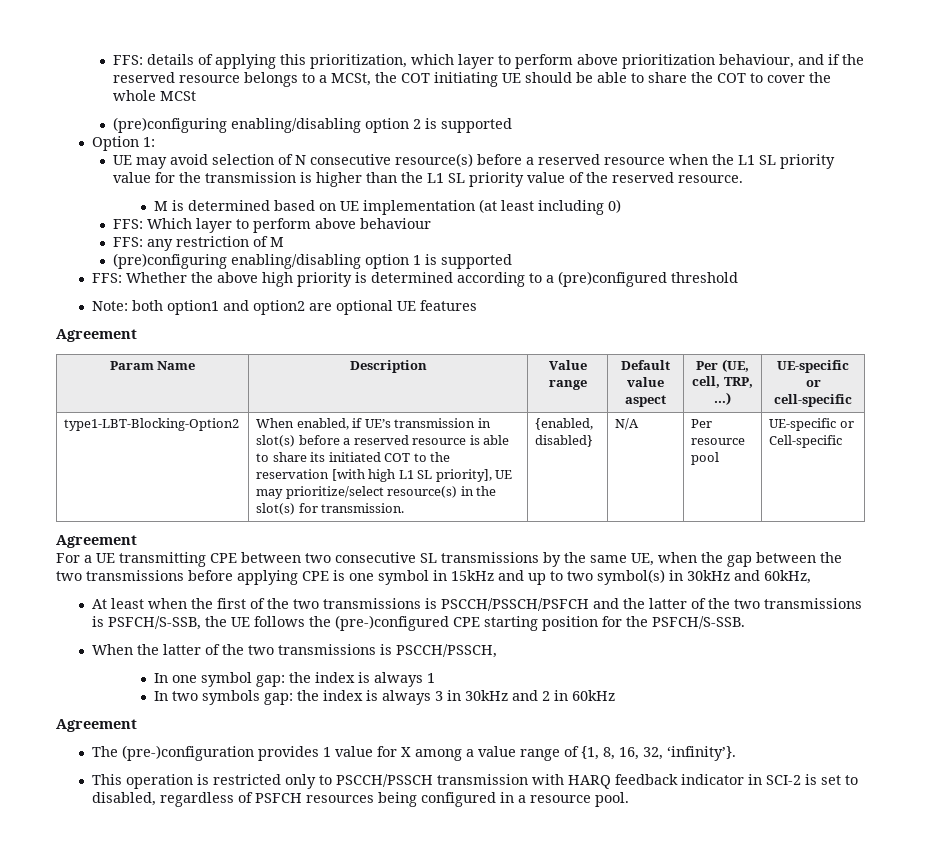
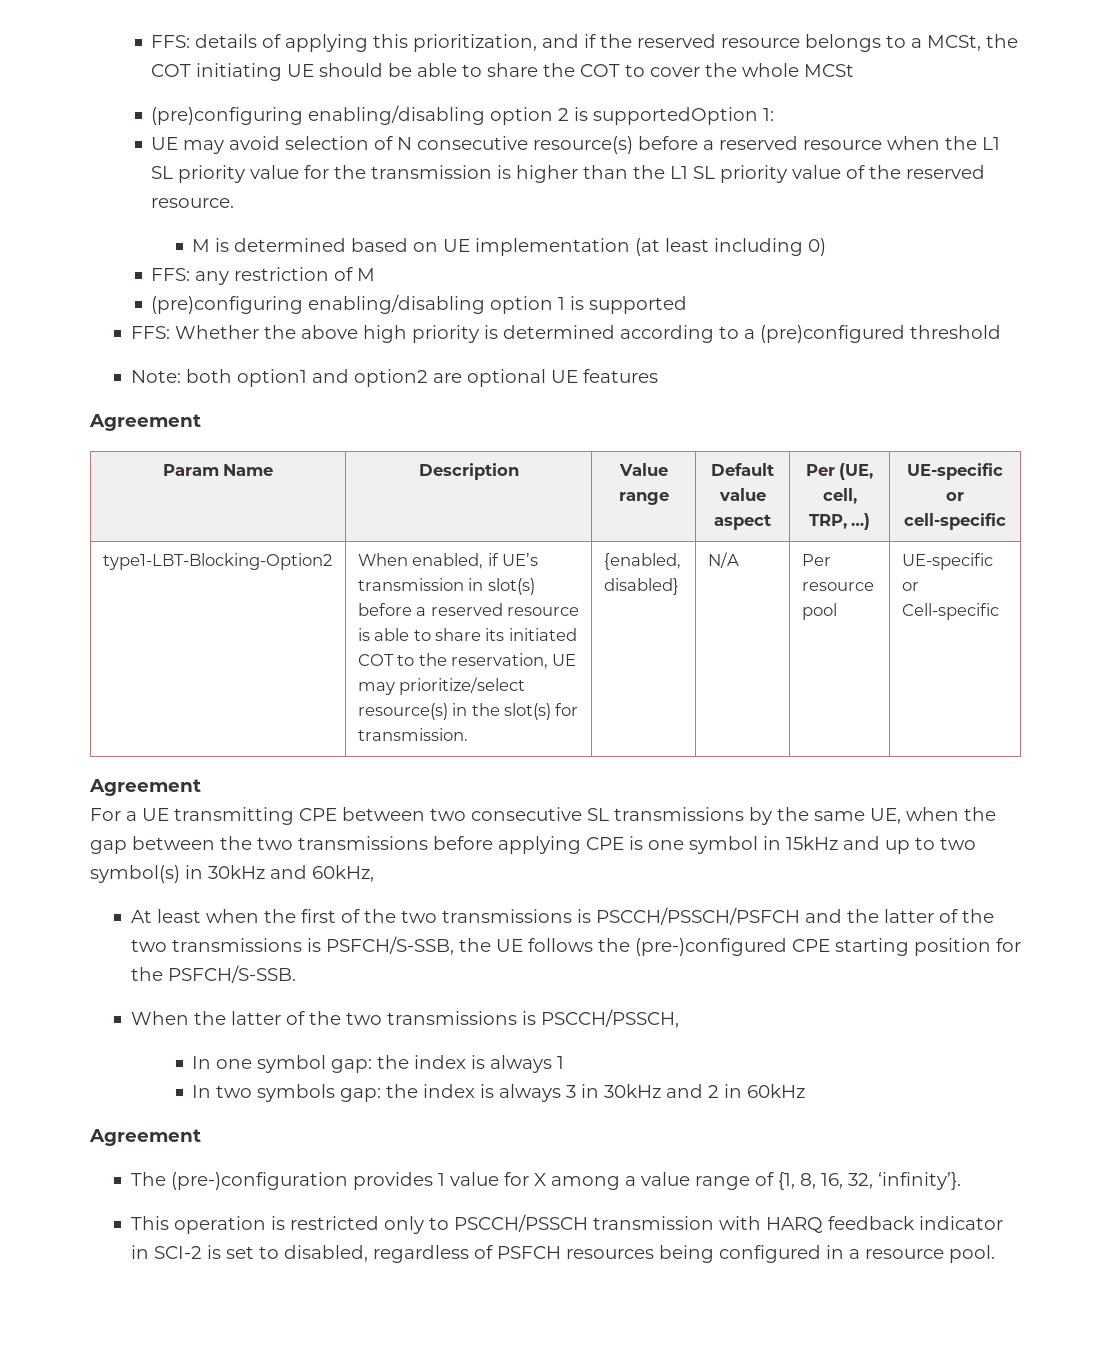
[410,54,794,69] which layer to perform above prioritization behaviour, -> (538, 43) none
[440,118,512,133] [92,136,140,151] supported // Option -> [593,107,759,125] supportedOption
[112,218,431,233] // FFS: Which layer to perform above behaviour -> (827, 247) none
[256,469,492,482] reservation [with high L1 SL priority], -> [450,653,548,669] reservation,

